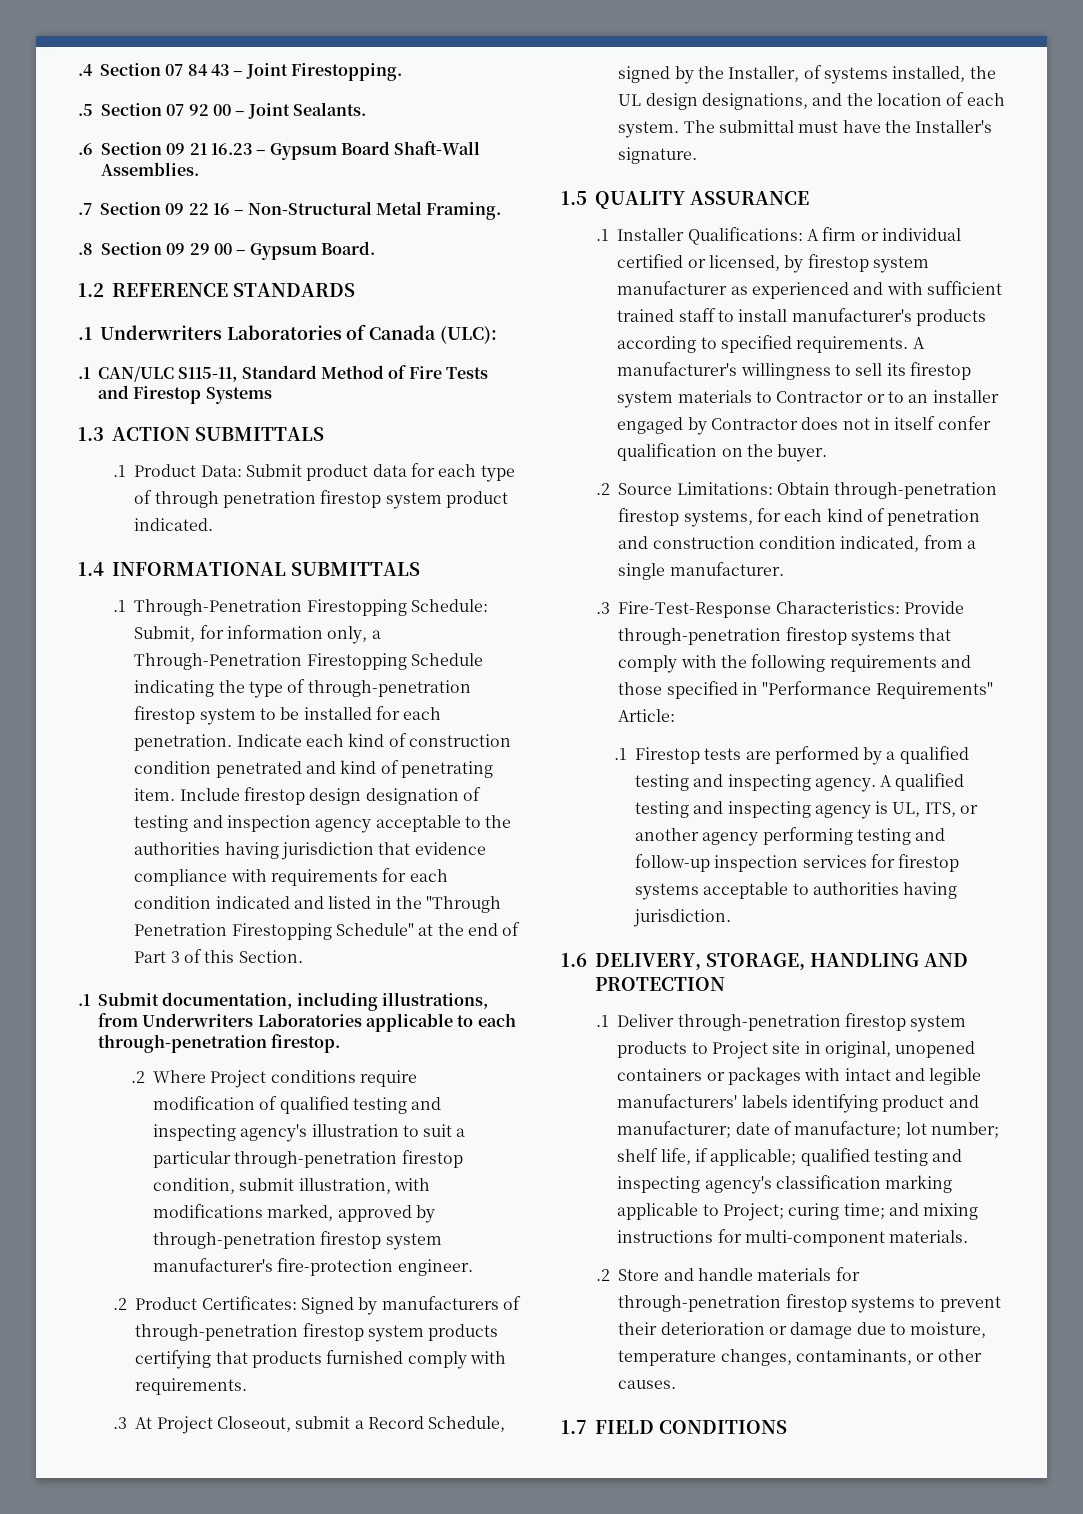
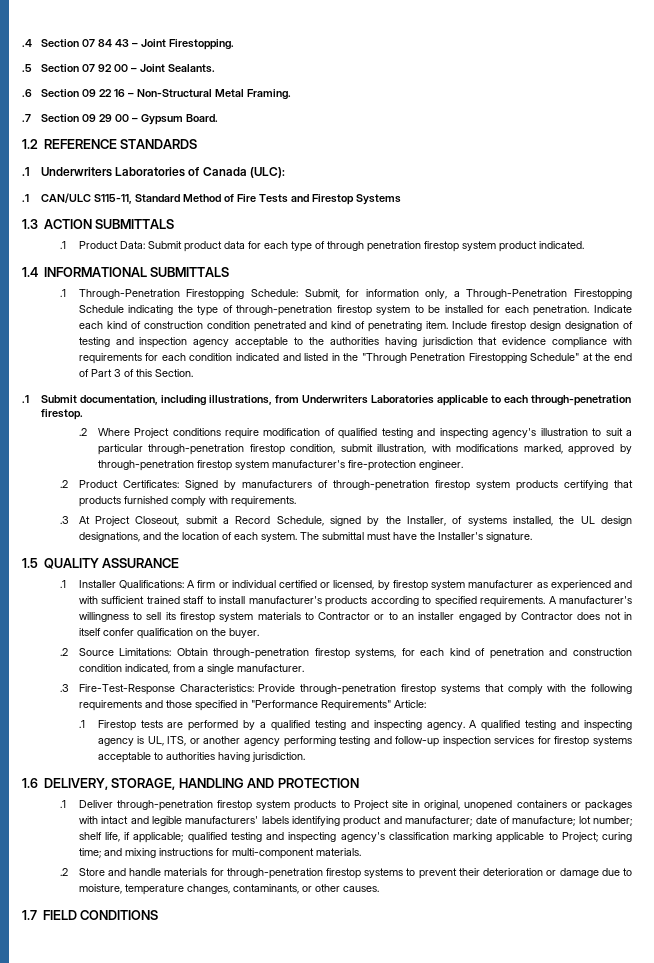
[189,141,481,160] [101,162,199,176] [78,202,185,215] 21 16.23 – Gypsum Board Shaft-Wall Assemblies. // .7 Section 09 -> (96, 93) none
[78,243,93,255] .8 -> [22,114,31,122] .7

